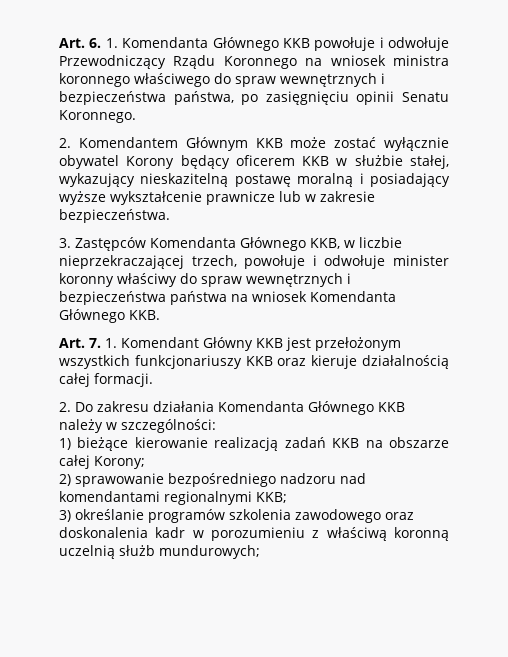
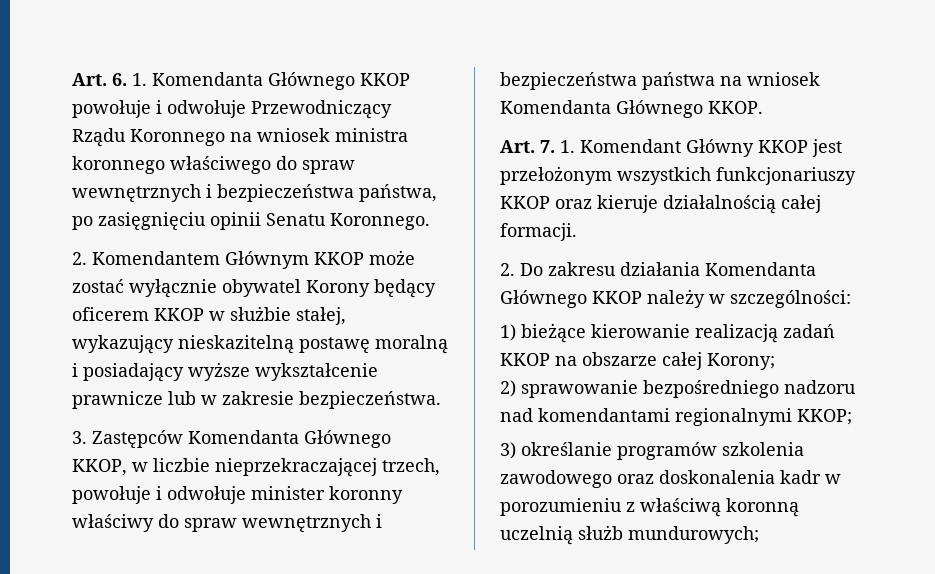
[282,38,310,48] KKB -> [360,73,410,86] KKOP
[255,138,283,148] KKB -> [314,252,364,265] KKOP
[302,156,330,166] KKB -> [154,308,204,321] KKOP
[310,238,340,249] KKB, -> [72,459,127,476] KKOP,
[129,310,160,320] KKB. -> [708,101,763,114] KKOP.
[256,338,283,348] KKB -> [758,140,808,153] KKOP
[245,356,273,366] KKB -> [500,196,550,209] KKOP
[378,402,405,412] KKB -> [592,291,642,304] KKOP
[332,438,360,448] KKB -> [500,353,550,366] KKOP
[256,492,287,503] KKB; -> [797,409,852,425] KKOP;

